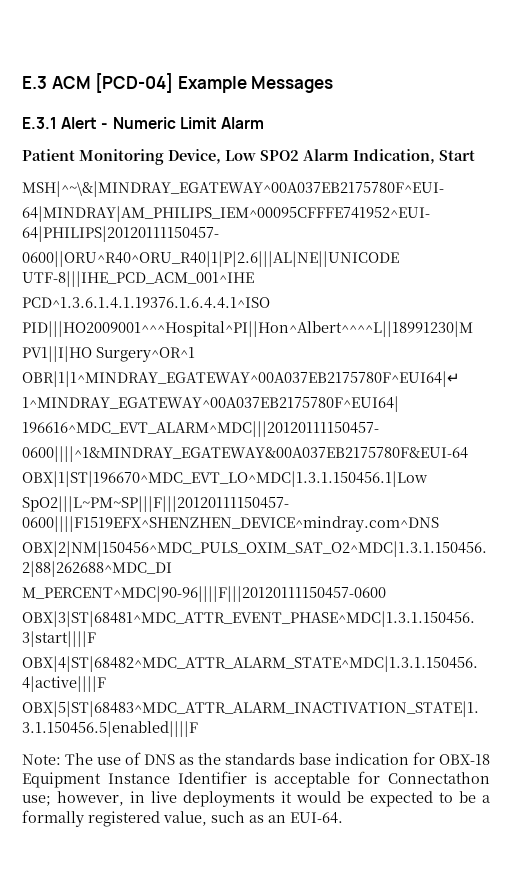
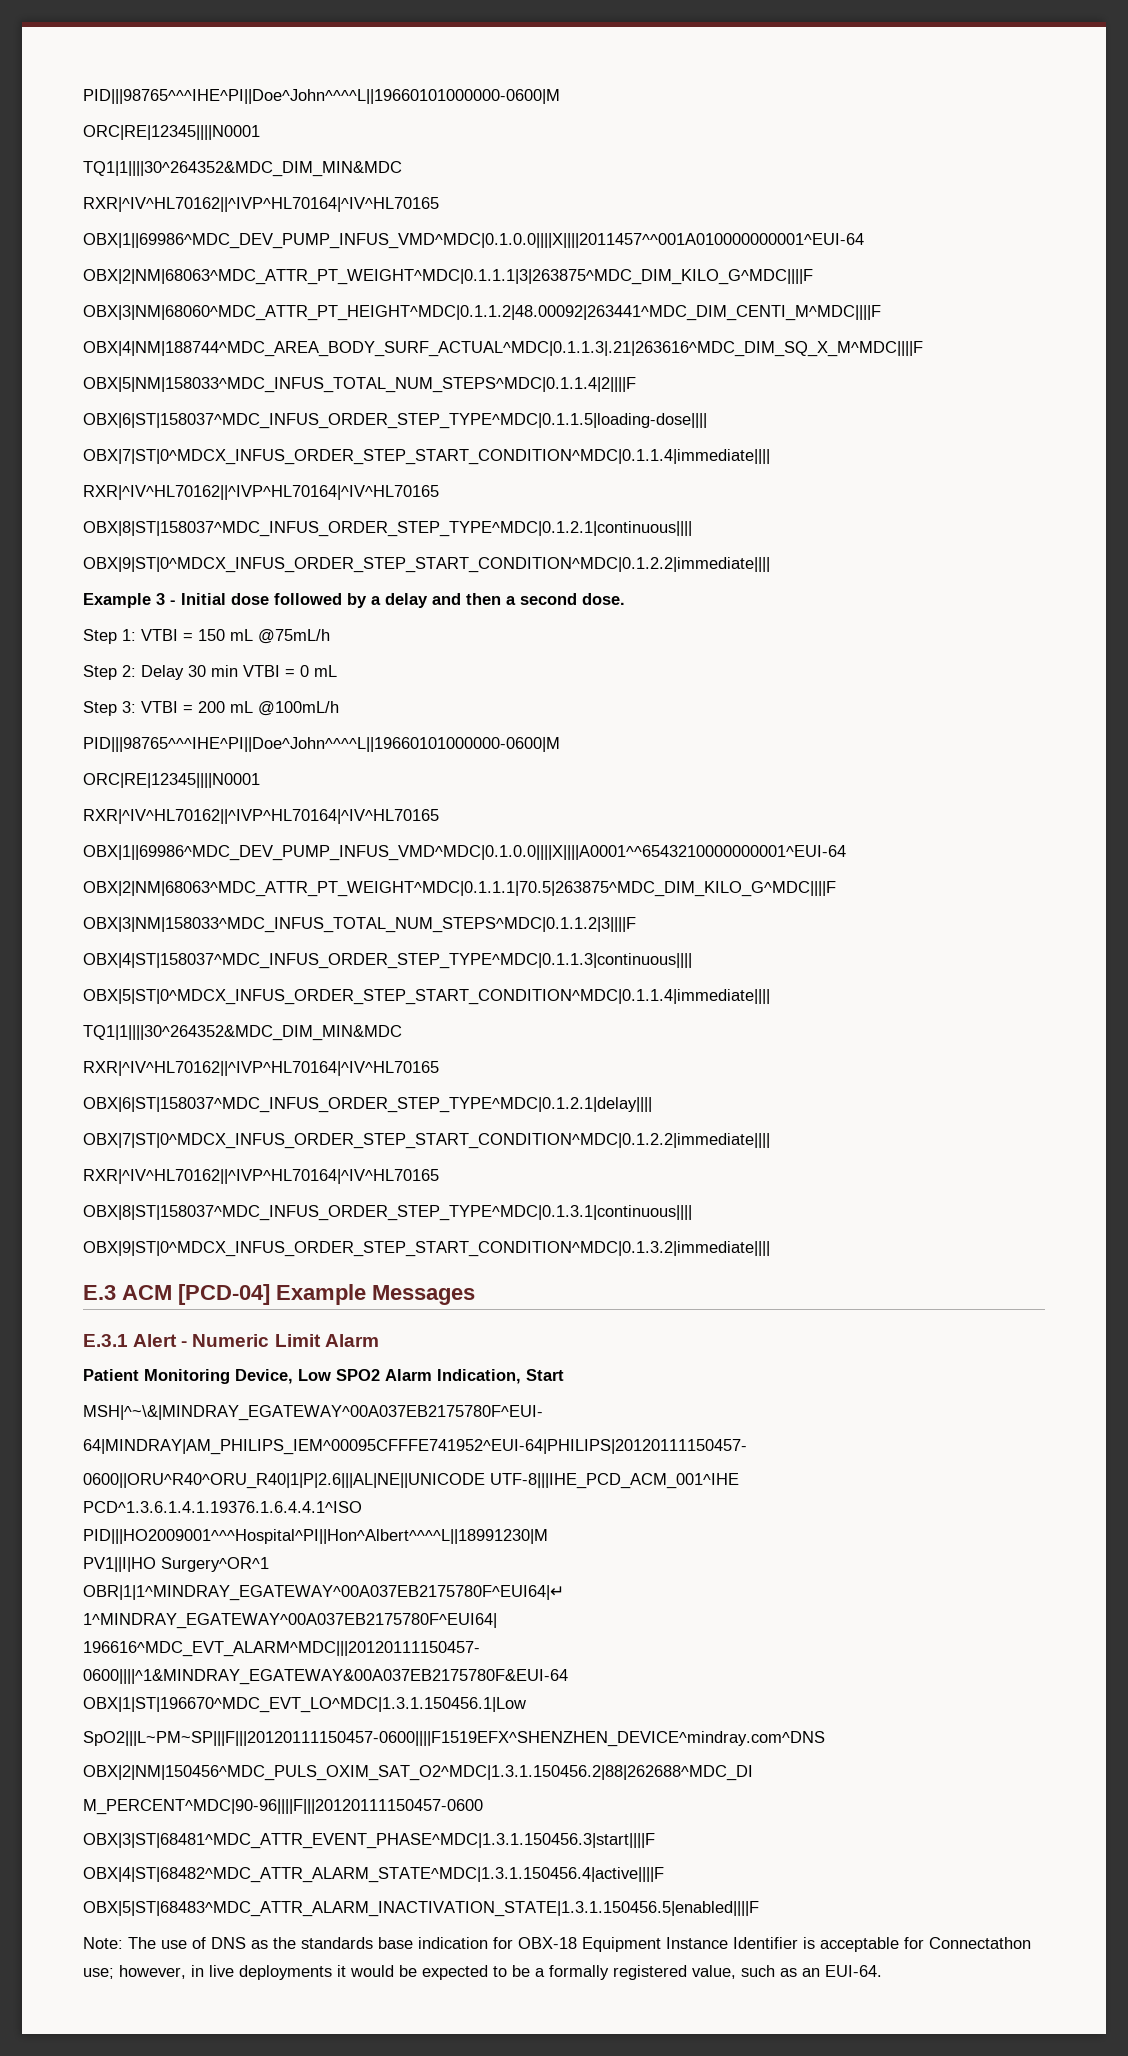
(22, 82) none -> [83,89,560,104] [83,125,260,140] [83,161,402,177] [83,197,439,212] [83,233,864,249] [83,269,813,285] [83,305,881,321] [83,341,923,357] [83,377,636,393] [83,413,707,429] [83,449,770,465] [83,485,439,500] [83,521,692,537] [83,557,770,573] [83,593,625,608] [83,629,330,644] [83,665,337,680] [83,701,339,716] [83,737,560,752] [83,773,260,788] [83,809,439,824] [83,845,846,861] [83,881,836,897] [83,917,636,933] [83,953,692,969] [83,989,770,1005] [83,1025,402,1041] [83,1061,439,1076] [83,1097,652,1113] [83,1133,770,1149] [83,1169,439,1184] [83,1205,692,1221] [83,1241,770,1257] PID|||98765^^^IHE^PI||Doe^John^^^^L||19660101000000-0600|M // ORC|RE|12345||||N0001 // TQ1|1||||30^264352&MDC_DIM_MIN&MDC // RXR|^IV^HL70162||^IVP^HL70164|^IV^HL70165 // OBX|1||69986^MDC_DEV_PUMP_INFUS_VMD^MDC|0.1.0.0||||X||||2011457^^001A010000000001^EUI-64 // OBX|2|NM|68063^MDC_ATTR_PT_WEIGHT^MDC|0.1.1.1|3|263875^MDC_DIM_KILO_G^MDC||||F // OBX|3|NM|68060^MDC_ATTR_PT_HEIGHT^MDC|0.1.1.2|48.00092|263441^MDC_DIM_CENTI_M^MDC||||F // OBX|4|NM|188744^MDC_AREA_BODY_SURF_ACTUAL^MDC|0.1.1.3|.21|263616^MDC_DIM_SQ_X_M^MDC||||F // OBX|5|NM|158033^MDC_INFUS_TOTAL_NUM_STEPS^MDC|0.1.1.4|2||||F // OBX|6|ST|158037^MDC_INFUS_ORDER_STEP_TYPE^MDC|0.1.1.5|loading-dose|||| // OBX|7|ST|0^MDCX_INFUS_ORDER_STEP_START_CONDITION^MDC|0.1.1.4|immediate|||| // RXR|^IV^HL70162||^IVP^HL70164|^IV^HL70165 // OBX|8|ST|158037^MDC_INFUS_ORDER_STEP_TYPE^MDC|0.1.2.1|continuous|||| // OBX|9|ST|0^MDCX_INFUS_ORDER_STEP_START_CONDITION^MDC|0.1.2.2|immediate|||| // Example 3 - Initial dose followed by a delay and then a second dose. // Step 1: VTBI = 150 mL @75mL/h // Step 2: Delay 30 min VTBI = 0 mL // Step 3: VTBI = 200 mL @100mL/h // PID|||98765^^^IHE^PI||Doe^John^^^^L||19660101000000-0600|M // ORC|RE|12345||||N0001 // RXR|^IV^HL70162||^IVP^HL70164|^IV^HL70165 // OBX|1||69986^MDC_DEV_PUMP_INFUS_VMD^MDC|0.1.0.0||||X||||A0001^^6543210000000001^EUI-64 // OBX|2|NM|68063^MDC_ATTR_PT_WEIGHT^MDC|0.1.1.1|70.5|263875^MDC_DIM_KILO_G^MDC||||F // OBX|3|NM|158033^MDC_INFUS_TOTAL_NUM_STEPS^MDC|0.1.1.2|3||||F // OBX|4|ST|158037^MDC_INFUS_ORDER_STEP_TYPE^MDC|0.1.1.3|continuous|||| // OBX|5|ST|0^MDCX_INFUS_ORDER_STEP_START_CONDITION^MDC|0.1.1.4|immediate|||| // TQ1|1||||30^264352&MDC_DIM_MIN&MDC // RXR|^IV^HL70162||^IVP^HL70164|^IV^HL70165 // OBX|6|ST|158037^MDC_INFUS_ORDER_STEP_TYPE^MDC|0.1.2.1|delay|||| // OBX|7|ST|0^MDCX_INFUS_ORDER_STEP_START_CONDITION^MDC|0.1.2.2|immediate|||| // RXR|^IV^HL70162||^IVP^HL70164|^IV^HL70165 // OBX|8|ST|158037^MDC_INFUS_ORDER_STEP_TYPE^MDC|0.1.3.1|continuous|||| // OBX|9|ST|0^MDCX_INFUS_ORDER_STEP_START_CONDITION^MDC|0.1.3.2|immediate|||| //

